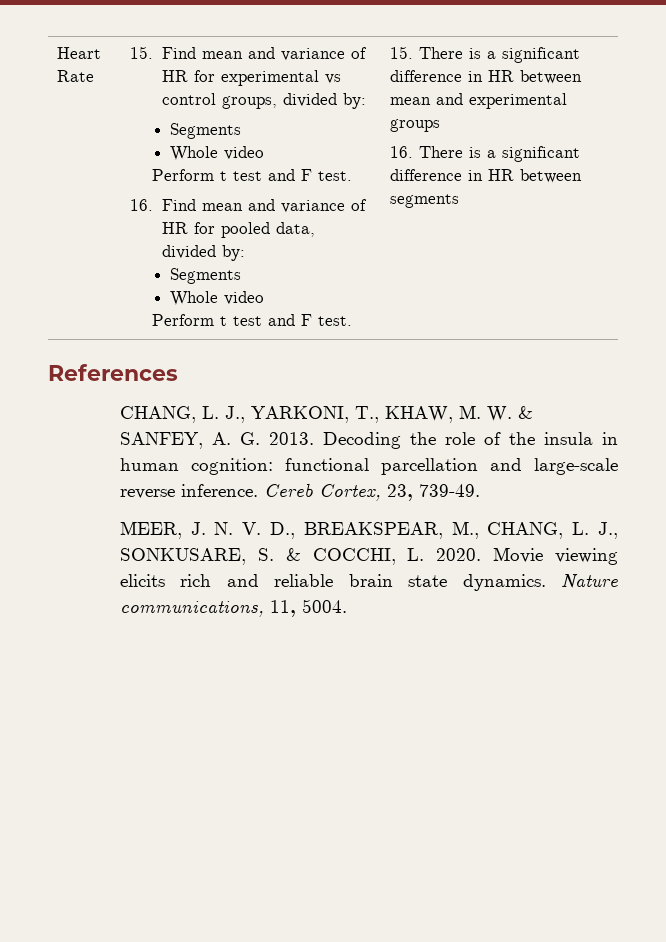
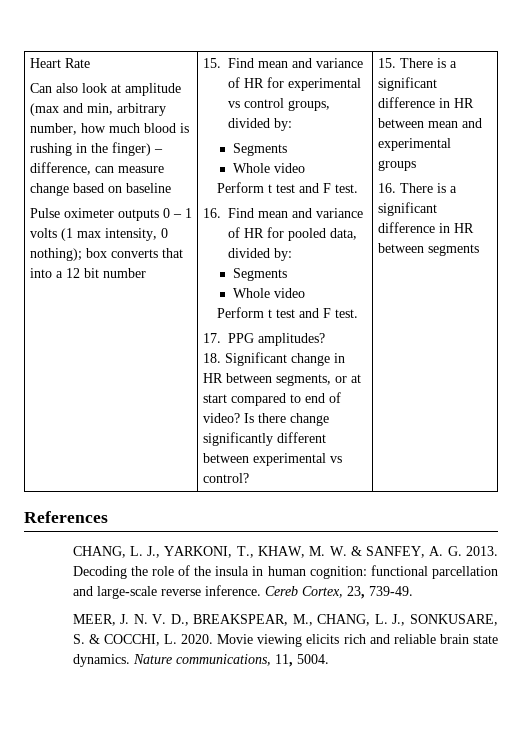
(95, 76) none -> [29,83,181,96] [29,103,166,116] [29,123,189,135] [29,142,163,156] [29,162,164,175] [29,183,171,196] [29,208,192,221] [29,228,168,241] [29,248,183,261] [29,268,146,278] // Can also look at amplitude (max and min, arbitrary number, how much blood is rushing in the finger) – difference, can measure change based on baseline // Pulse oximeter outputs 0 – 1 volts (1 max intensity, 0 nothing); box converts that into a 12 bit number
(352, 321) none -> [202,333,325,346] [202,352,345,366] [202,373,361,386] [202,392,341,406] [202,413,329,426] [202,432,326,446] [202,453,342,466] [202,473,249,483] // 17. PPG amplitudes? // 18. Significant change in HR between segments, or at start compared to end of video? Is there change significantly different between experimental vs control?

